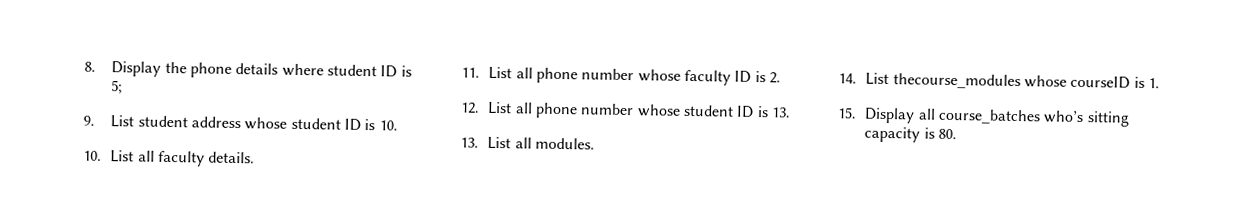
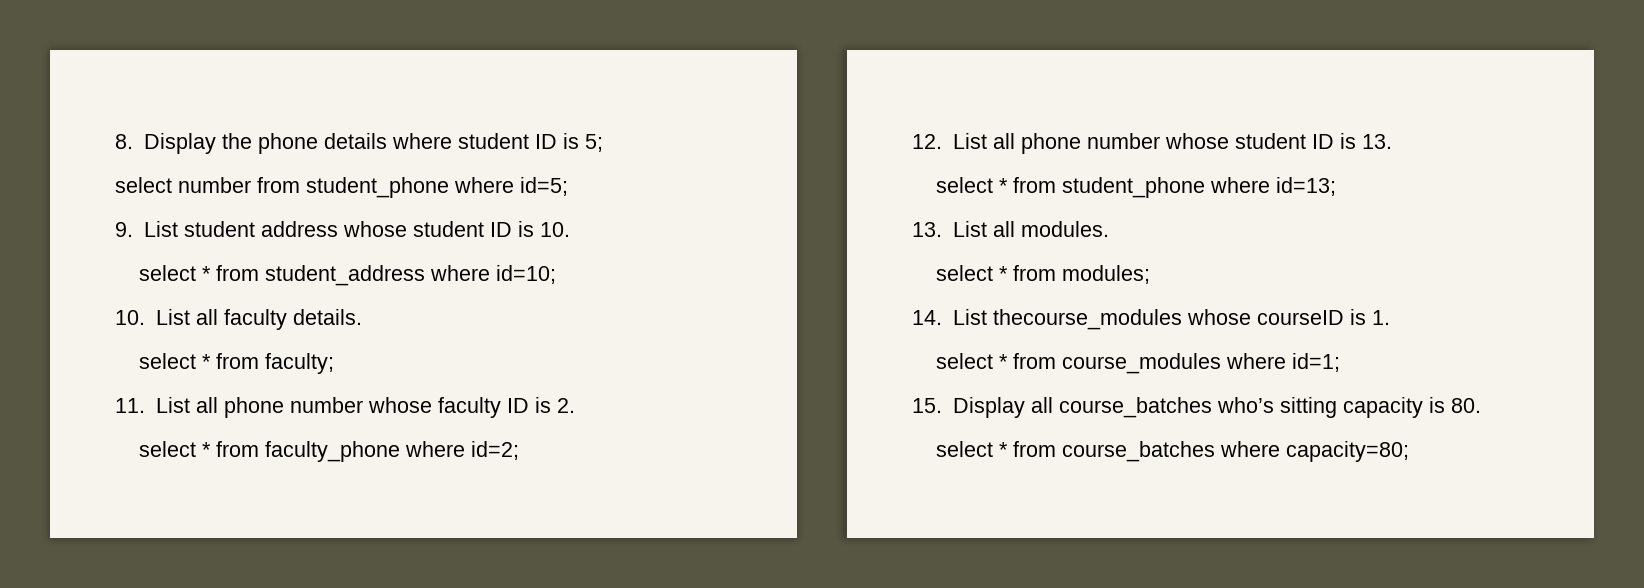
(124, 87) none -> [115,177,568,198] // select number from student_phone where id=5;
(398, 125) none -> [139,265,557,286] // select * from student_address where id=10;
(256, 157) none -> [139,353,335,374] // select * from faculty;
(781, 78) none -> [139,441,520,462] // select * from faculty_phone where id=2;
(791, 112) none -> [936,177,1337,198] // select * from student_phone where id=13;
(596, 143) none -> [936,265,1151,284] // select * from modules;
(1160, 83) none -> [936,353,1341,374] // select * from course_modules where id=1;
(958, 134) none -> [936,441,1410,462] // select * from course_batches where capacity=80;

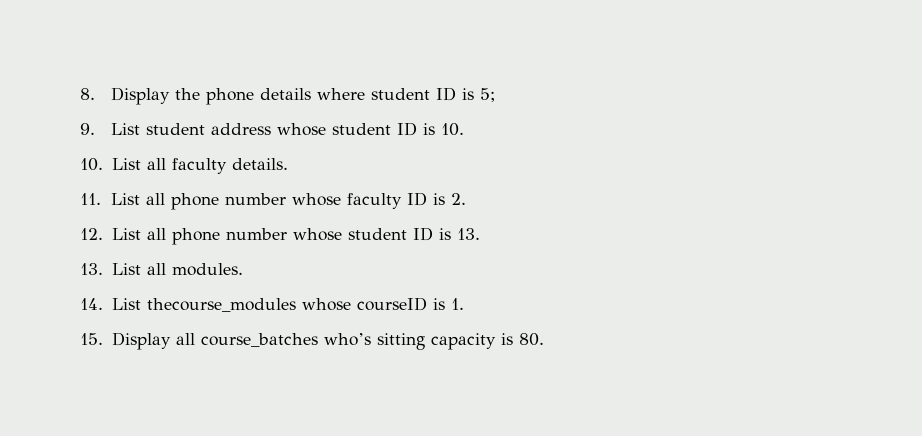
[115,177,568,198] // select number from student_phone where id=5; -> (495, 95) none
[139,265,557,286] // select * from student_address where id=10; -> (464, 129) none
[139,353,335,374] // select * from faculty; -> (288, 164) none
[139,441,520,462] // select * from faculty_phone where id=2; -> (466, 199) none
[936,177,1337,198] // select * from student_phone where id=13; -> (480, 234) none
[936,265,1151,284] // select * from modules; -> (243, 269) none
[936,353,1341,374] // select * from course_modules where id=1; -> (464, 304) none
[936,441,1410,462] // select * from course_batches where capacity=80; -> (544, 339) none

